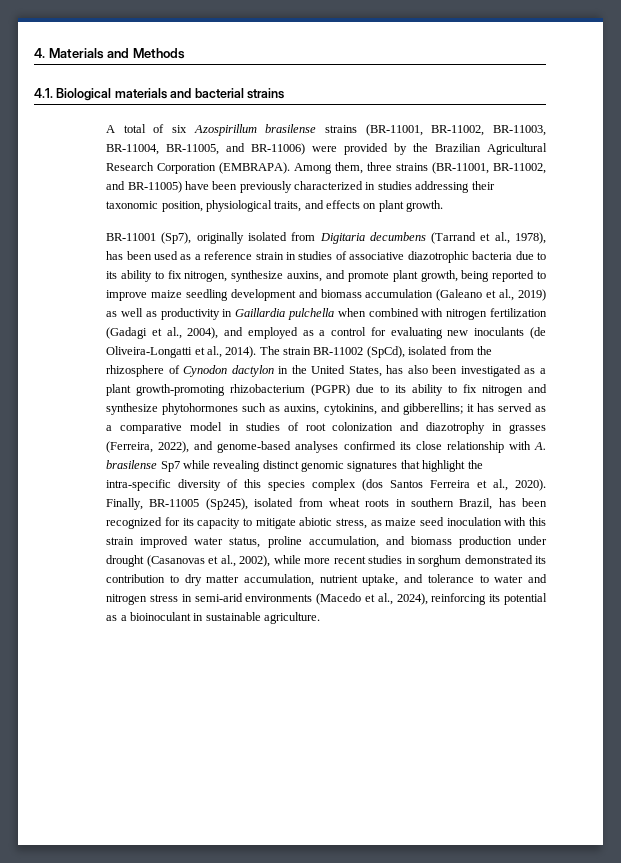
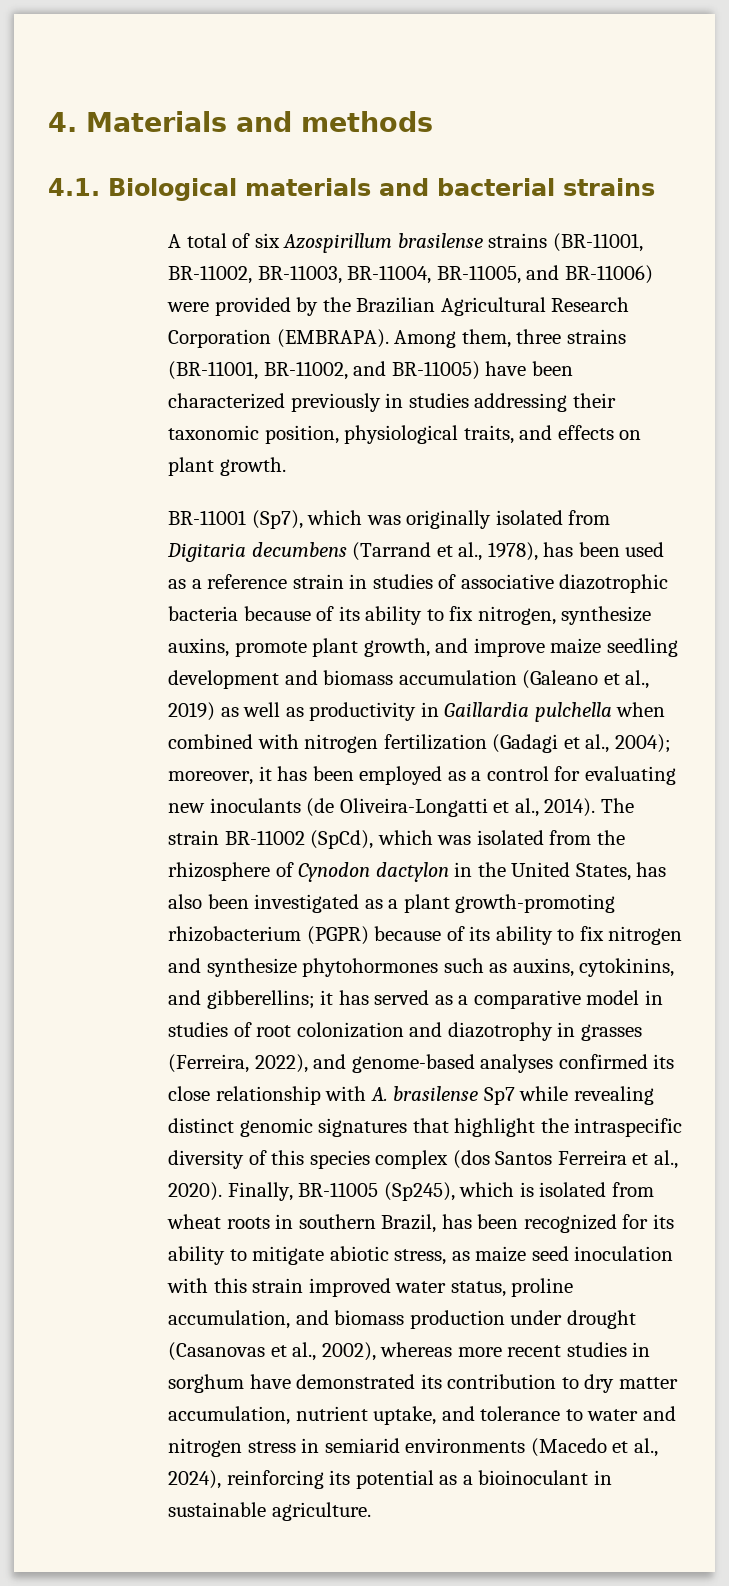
[132,48,185,59] Methods -> [301,111,433,132] methods
[239,181,364,193] previously characterized -> [168,393,381,412] characterized previously
(192, 238) none -> [307,510,401,525] which was
[515,251,546,260] due to -> [243,606,335,621] because of
[325,270,345,279] and -> (230, 647) none
[461,270,546,282] being reported to -> [435,638,469,653] and
[187,327,244,339] 2004), and -> [614,734,671,753] [168,766,354,785] 2004); moreover, it has been
(405, 352) none -> [377,830,472,845] which was
[356,384,390,393] due to -> [374,926,465,941] because of
[106,479,172,491] intra-specific -> [574,1118,683,1137] intraspecific
(248, 504) none -> [459,1182,534,1197] which is
[197,518,241,529] capacity -> [168,1246,226,1265] ability
[273,555,301,564] while -> [380,1342,453,1357] whereas
(462, 561) none -> [249,1374,291,1389] have
[194,593,243,602] semi-arid -> [324,1438,400,1453] semiarid

